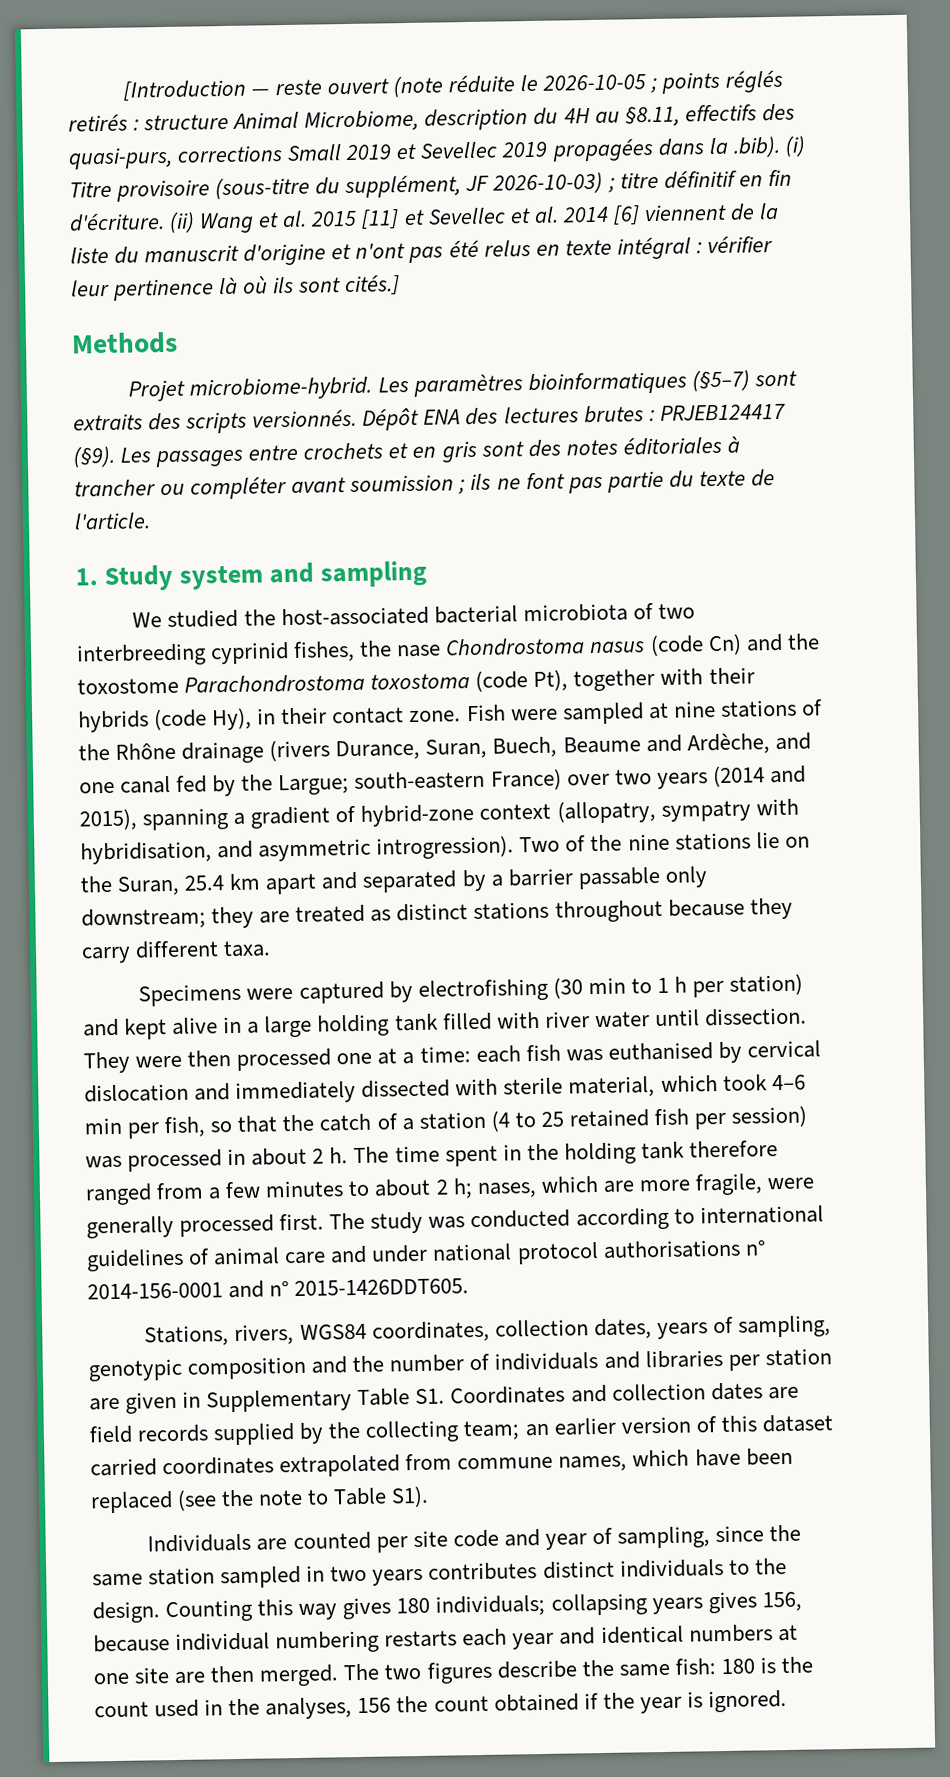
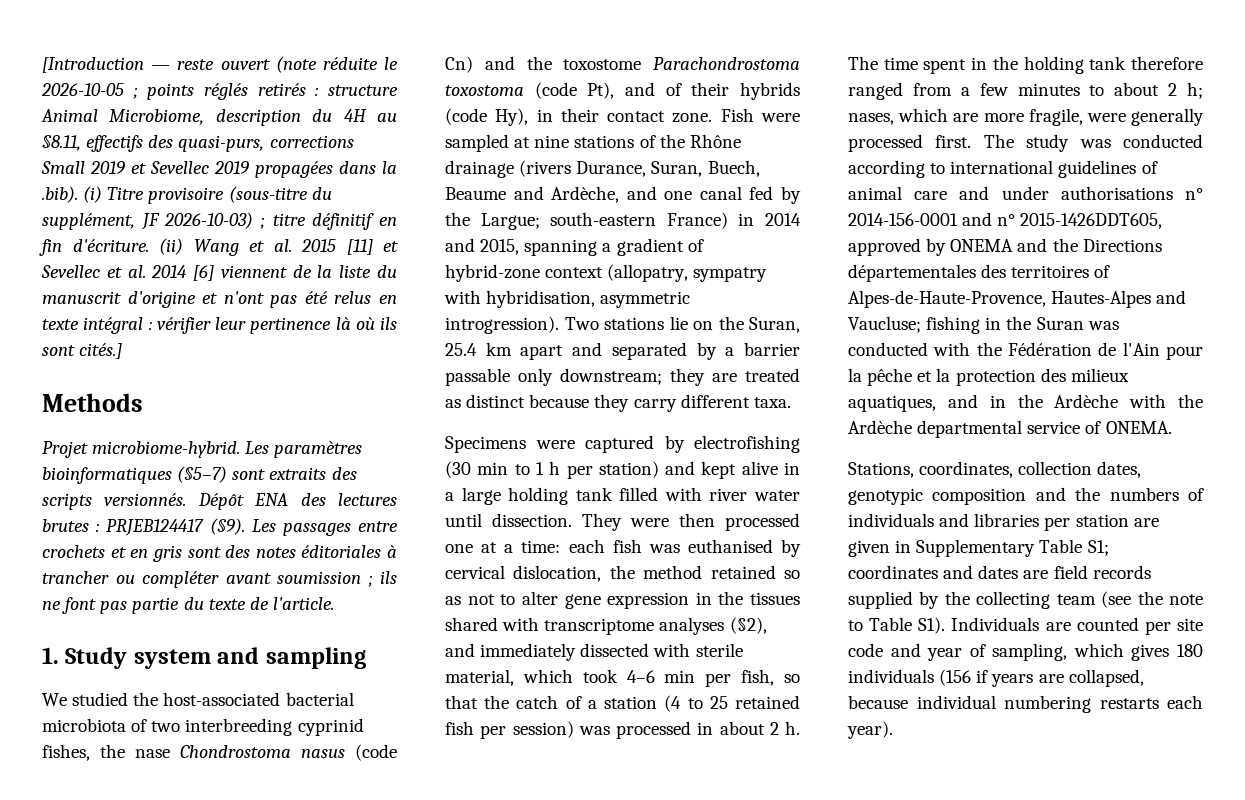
[573,668,704,692] together with -> [625,82,682,96] and of
[566,765,806,790] [79,808,137,831] over two years (2014 and 2015), -> [738,213,801,226] [445,238,520,255] in 2014 and 2015,
[217,840,254,859] and -> (596, 299) none
[565,833,670,852] of the nine -> (599, 323) none
[473,899,663,923] stations throughout -> (526, 401) none
[84,1083,189,1103] dislocation -> [513,565,800,582] [445,591,800,609] [445,617,767,635] dislocation, the method retained so as not to alter gene expression in the tissues shared with transcriptome analyses (§2),
[432,1242,599,1265] national protocol -> (1049, 193) none
[294,1278,470,1297] 2015-1426DDT605. -> [1020,213,1163,229] [848,238,1162,256] [848,264,1111,282] [848,290,1187,308] [848,316,1119,334] [848,342,1203,360] [848,368,1129,386] [848,394,1203,412] [848,420,1172,438] 2015-1426DDT605, approved by ONEMA and the Directions départementales des territoires of Alpes-de-Haute-Provence, Hautes-Alpes and Vaucluse; fishing in the Suran was conducted with the Fédération de l'Ain pour la pêche et la protection des milieux aquatiques, and in the Ardèche with the Ardèche departmental service of ONEMA.
[234,1323,367,1346] rivers, WGS84 -> (914, 470) none
[656,1315,832,1340] years of sampling, -> (1142, 469) none
[389,1354,465,1373] number -> [1109,487,1179,501] numbers
[415,1383,706,1405] S1. Coordinates and collection -> [1087,540,1109,556] [848,565,974,579] S1; coordinates and
[463,1414,833,1441] [90,1447,793,1478] [90,1491,173,1514] team; an earlier version of this dataset carried coordinates extrapolated from commune names, which have been replaced -> [1056,594,1096,605] team
(430, 1496) // -> (946, 625) none
[715,1524,802,1543] [92,1557,787,1589] [92,1591,802,1624] since the same station sampled in two years contributes distinct individuals to the design. Counting this way gives 180 individuals; collapsing years gives 156, -> [1073,643,1203,661] [848,669,1144,687] which gives 180 individuals (156 if years are collapsed,
[512,1624,798,1650] [93,1656,814,1687] [94,1690,787,1720] year and identical numbers at one site are then merged. The two figures describe the same fish: 180 is the count used in the analyses, 156 the count obtained if the year is ignored. -> [847,721,893,739] year).

